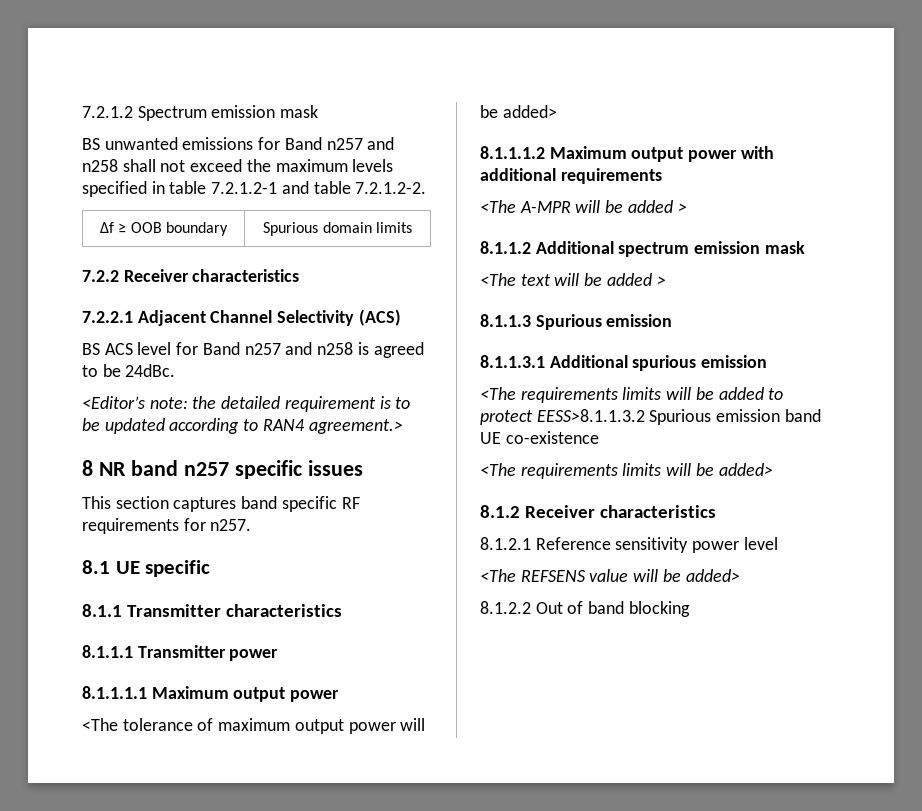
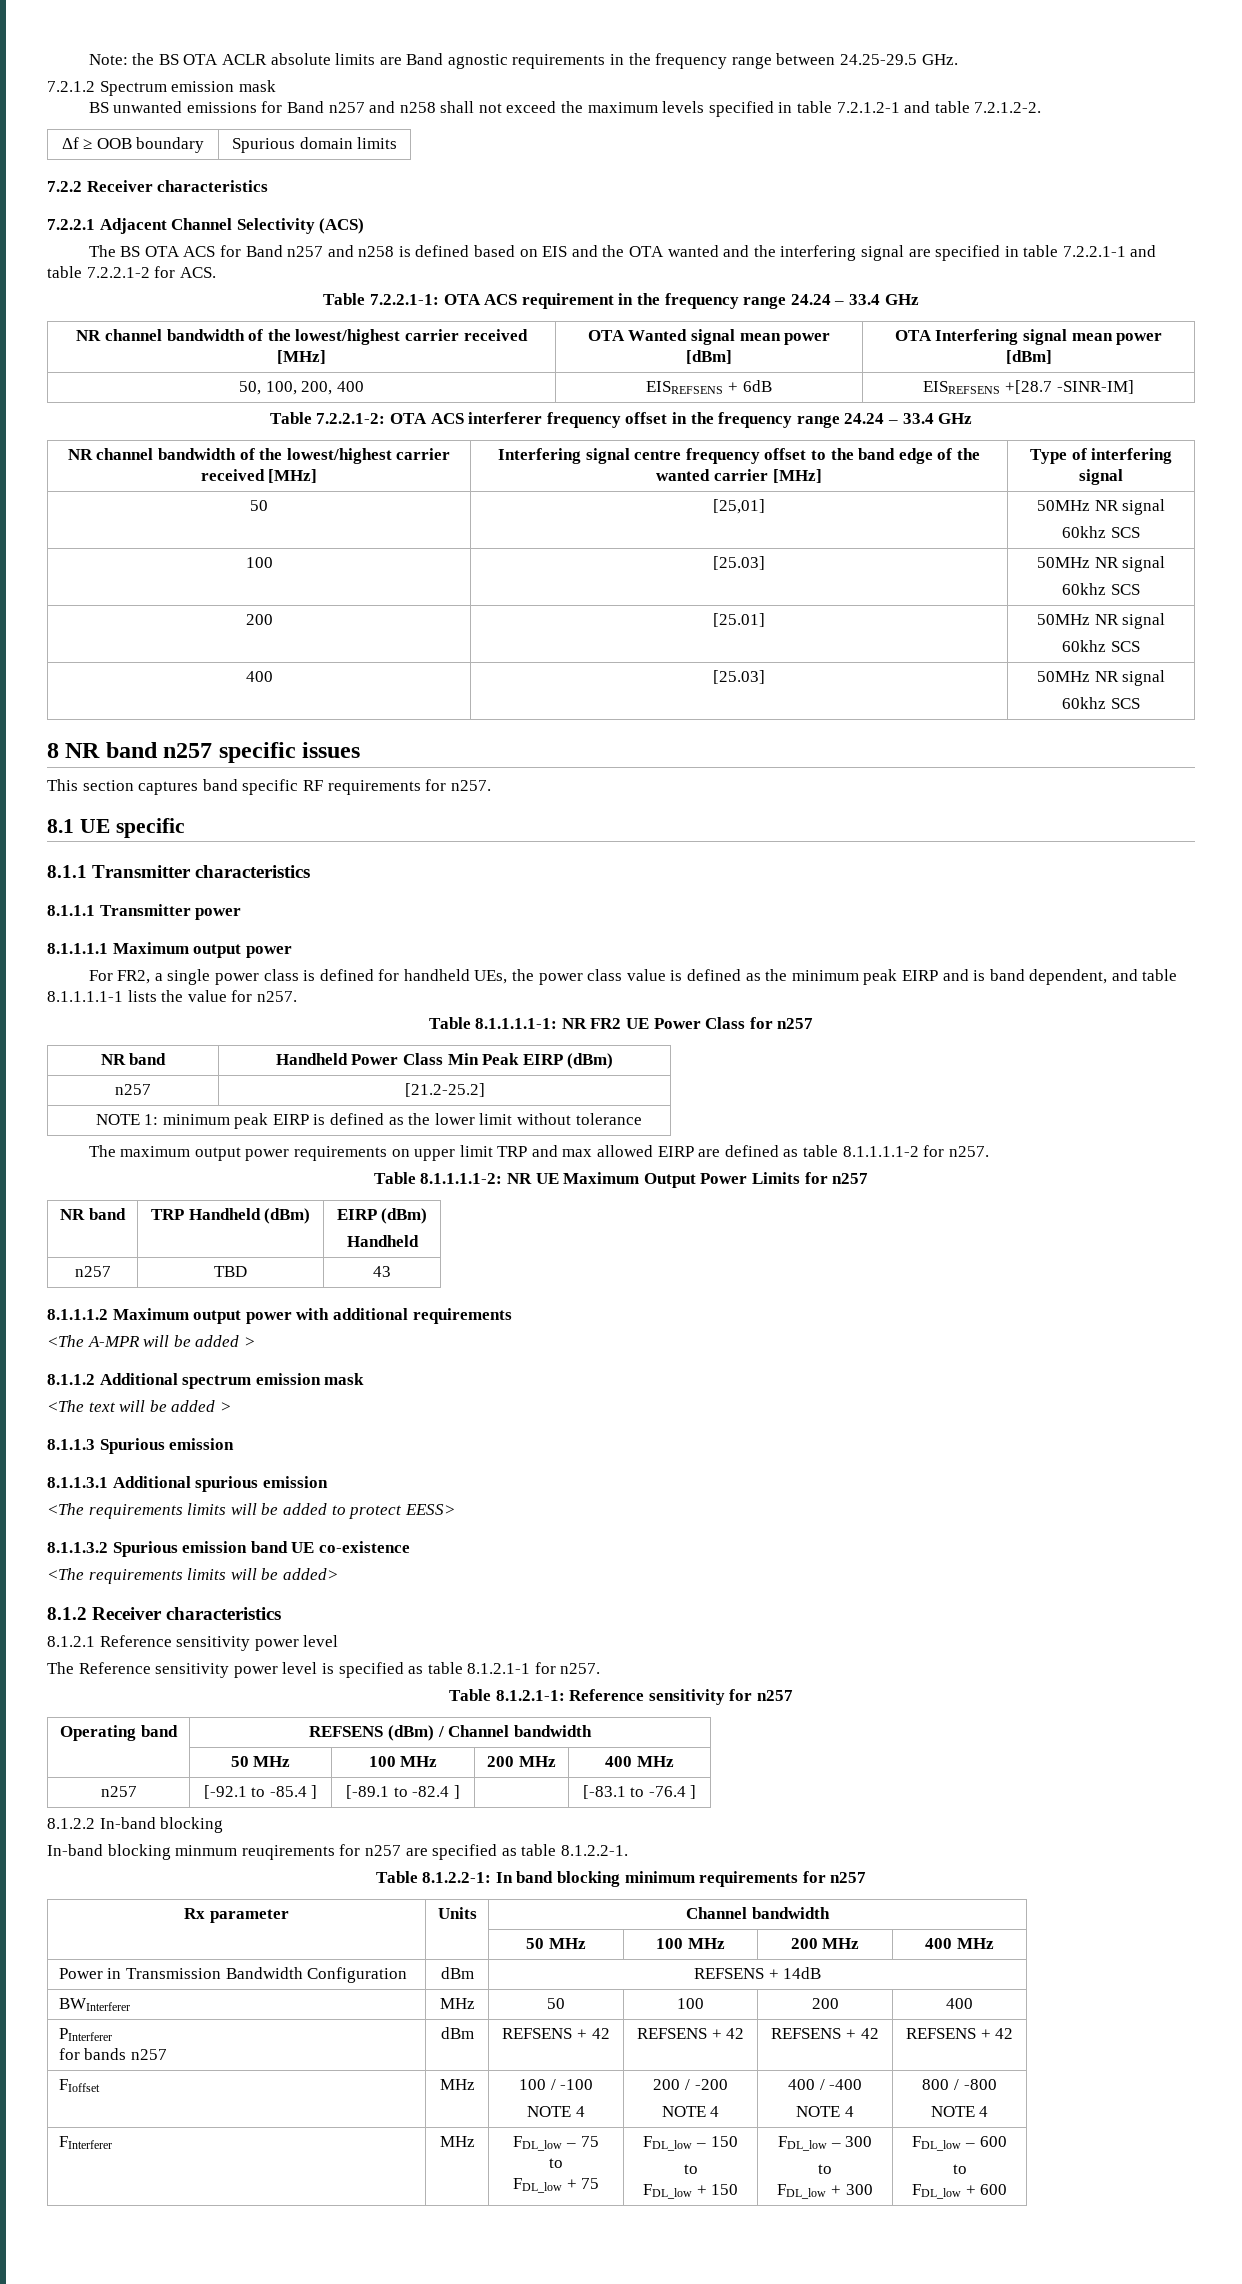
(82, 112) none -> [88,53,958,69] Note: the BS OTA ACLR absolute limits are Band agnostic requirements in the frequency range between 24.25-29.5 GHz. //
[82,342,172,355] BS ACS level -> [88,245,216,257] The BS OTA ACS
[373,342,424,358] [82,364,176,377] [82,396,411,412] [82,418,403,434] agreed to be 24dBc. // <Editor’s note: the detailed requirement is to be updated according to RAN4 agreement.> -> [415,245,1157,261] [47,266,216,278] [323,293,919,309] [76,329,528,345] [277,350,326,364] [587,329,831,345] [686,350,733,364] [894,329,1163,345] [1005,350,1052,364] [239,381,364,395] [646,380,772,394] [923,380,1134,394] [269,412,973,428] [67,448,451,464] [200,469,318,483] [498,448,980,464] [656,469,822,483] [1029,448,1173,464] [1079,469,1123,485] [250,500,268,511] [713,499,766,514] [1036,499,1166,515] [1062,526,1140,538] [245,557,273,568] [713,556,766,570] [1036,556,1166,572] [1062,583,1140,595] [245,614,273,625] [713,613,766,627] [1036,613,1166,629] [1062,640,1140,652] [245,671,273,682] [713,670,766,684] [1036,670,1166,686] [1062,697,1140,709] defined based on EIS and the OTA wanted and the interfering signal are specified in table 7.2.2.1-1 and table 7.2.2.1-2 for ACS. // Table 7.2.2.1-1: OTA ACS requirement in the frequency range 24.24 – 33.4 GHz // NR channel bandwidth of the lowest/highest carrier received [MHz] | OTA Wanted signal mean power [dBm] | OTA Interfering signal mean power [dBm] // 50, 100, 200, 400 | EISREFSENS + 6dB | EISREFSENS +[28.7 -SINR-IM] // Table 7.2.2.1-2: OTA ACS interferer frequency offset in the frequency range 24.24 – 33.4 GHz // NR channel bandwidth of the lowest/highest carrier received [MHz] | Interfering signal centre frequency offset to the band edge of the wanted carrier [MHz] | Type of interfering signal // 50 | [25,01] | 50MHz NR signal // 60khz SCS // 100 | [25.03] | 50MHz NR signal // 60khz SCS // 200 | [25.01] | 50MHz NR signal // 60khz SCS // 400 | [25.03] | 50MHz NR signal // 60khz SCS
[82,718,118,731] <The -> [88,969,1178,985] [47,990,297,1002] [428,1017,814,1029] [100,1053,167,1065] [275,1053,614,1069] [115,1084,151,1095] [404,1083,485,1097] [95,1113,571,1129] For FR2, a single power class is defined for handheld UEs, the power class value is defined as the minimum peak EIRP and is band dependent, and table 8.1.1.1.1-1 lists the value for n257. // Table 8.1.1.1.1-1: NR FR2 UE Power Class for n257 // NR band | Handheld Power Class Min Peak EIRP (dBm) // n257 | [21.2-25.2] // NOTE 1: minimum peak EIRP is defined as the lower limit without
[197,718,214,731] of -> [88,1145,116,1157] // The
[400,718,426,731] [480,105,557,118] will be added> -> [293,1145,989,1161] [373,1172,869,1188] [60,1208,126,1220] [150,1208,311,1224] [336,1208,428,1224] [346,1235,419,1247] [74,1266,111,1277] [214,1266,247,1277] [373,1266,391,1277] requirements on upper limit TRP and max allowed EIRP are defined as table 8.1.1.1.1-2 for n257. // Table 8.1.1.1.1-2: NR UE Maximum Output Power Limits for n257 // NR band | TRP Handheld (dBm) | EIRP (dBm) // Handheld // n257 | TBD | 43
[536,409,645,422] EESS>8.1.1.3.2 -> [404,1504,455,1515] [47,1542,108,1553] EESS> // 8.1.1.3.2
[480,569,740,582] [480,601,690,617] <The REFSENS value will be added> // 8.1.2.2 Out of band blocking -> [47,1662,601,1678] [449,1689,793,1705] [60,1725,178,1741] [309,1725,592,1741] [230,1756,291,1767] [368,1756,438,1767] [487,1756,556,1767] [605,1756,674,1767] [100,1786,137,1797] [203,1785,318,1799] [346,1785,460,1799] [582,1785,697,1799] [47,1817,224,1833] [47,1844,628,1860] [375,1871,867,1887] [184,1908,289,1923] [437,1907,477,1919] [686,1907,830,1919] [526,1938,586,1949] [656,1938,725,1949] [790,1938,860,1949] [925,1938,994,1949] [58,1967,408,1983] [440,1967,474,1979] [693,1967,822,1979] [58,1998,130,2011] [439,1998,475,2009] [547,1998,565,2009] [677,1998,705,2009] [811,1998,839,2009] [946,1998,974,2009] [58,2028,112,2041] [58,2048,167,2060] [440,2027,474,2039] [502,2028,610,2039] [636,2028,745,2039] [771,2028,879,2039] [905,2028,1014,2039] [58,2079,100,2092] [439,2079,475,2090] [518,2079,594,2090] [527,2106,585,2117] [653,2079,728,2090] [661,2106,720,2117] [787,2079,863,2090] [796,2106,854,2117] [922,2079,997,2090] [930,2106,989,2117] [58,2136,112,2149] [439,2136,475,2147] [513,2136,599,2151] [549,2158,563,2168] [512,2178,600,2193] [643,2136,738,2151] [683,2164,698,2174] [642,2184,739,2199] [777,2136,873,2151] [818,2164,833,2174] [777,2184,873,2199] [912,2136,1007,2151] [952,2164,967,2174] [911,2184,1008,2199] The Reference sensitivity power level is specified as table 8.1.2.1-1 for n257. // Table 8.1.2.1-1: Reference sensitivity for n257 // Operating band | REFSENS (dBm) / Channel bandwidth // | 50 MHz | 100 MHz | 200 MHz | 400 MHz // n257 | [-92.1 to -85.4 ] | [-89.1 to -82.4 ] | | [-83.1 to -76.4 ] // 8.1.2.2 In-band blocking // In-band blocking minmum reuqirements for n257 are specified as table 8.1.2.2-1. // Table 8.1.2.2-1: In band blocking minimum requirements for n257 // Rx parameter | Units | Channel bandwidth // | | 50 MHz | 100 MHz | 200 MHz | 400 MHz // Power in Transmission Bandwidth Configuration | dBm | REFSENS + 14dB // BWInterferer | MHz | 50 | 100 | 200 | 400 // PInterferer // for bands n257 | dBm | REFSENS + 42 | REFSENS + 42 | REFSENS + 42 | REFSENS + 42 // FIoffset | MHz | 100 / -100 // NOTE 4 | 200 / -200 // NOTE 4 | 400 / -400 // NOTE 4 | 800 / -800 // NOTE 4 // FInterferer | MHz | FDL_low – 75 // to // FDL_low + 75 | FDL_low – 150 // to // FDL_low + 150 | FDL_low – 300 // to // FDL_low + 300 | FDL_low – 600 // to // FDL_low + 600

